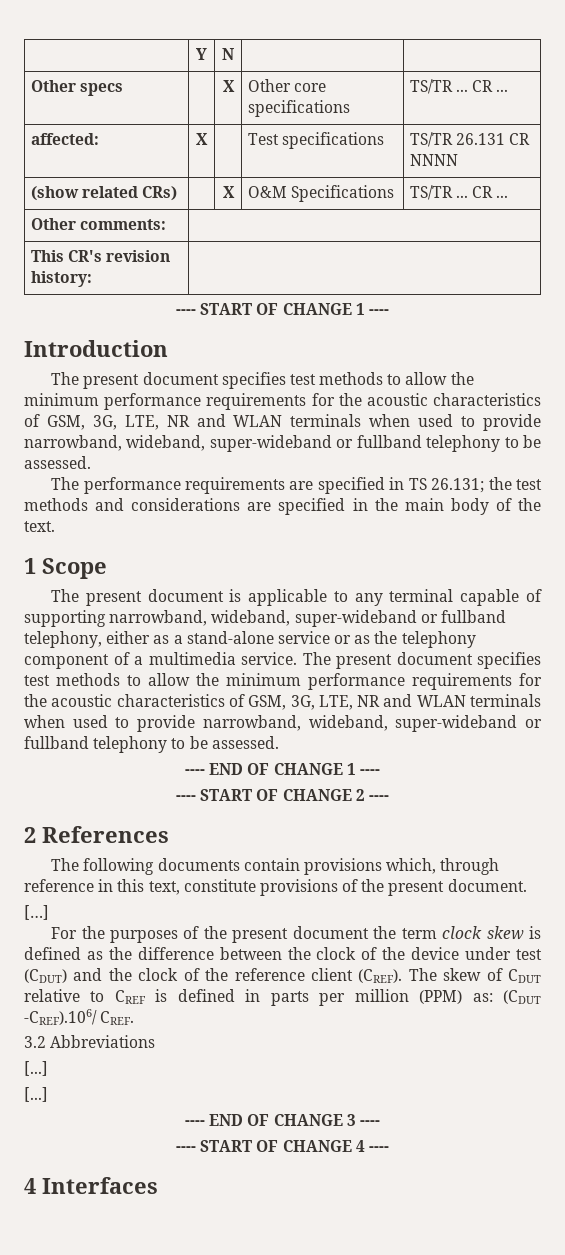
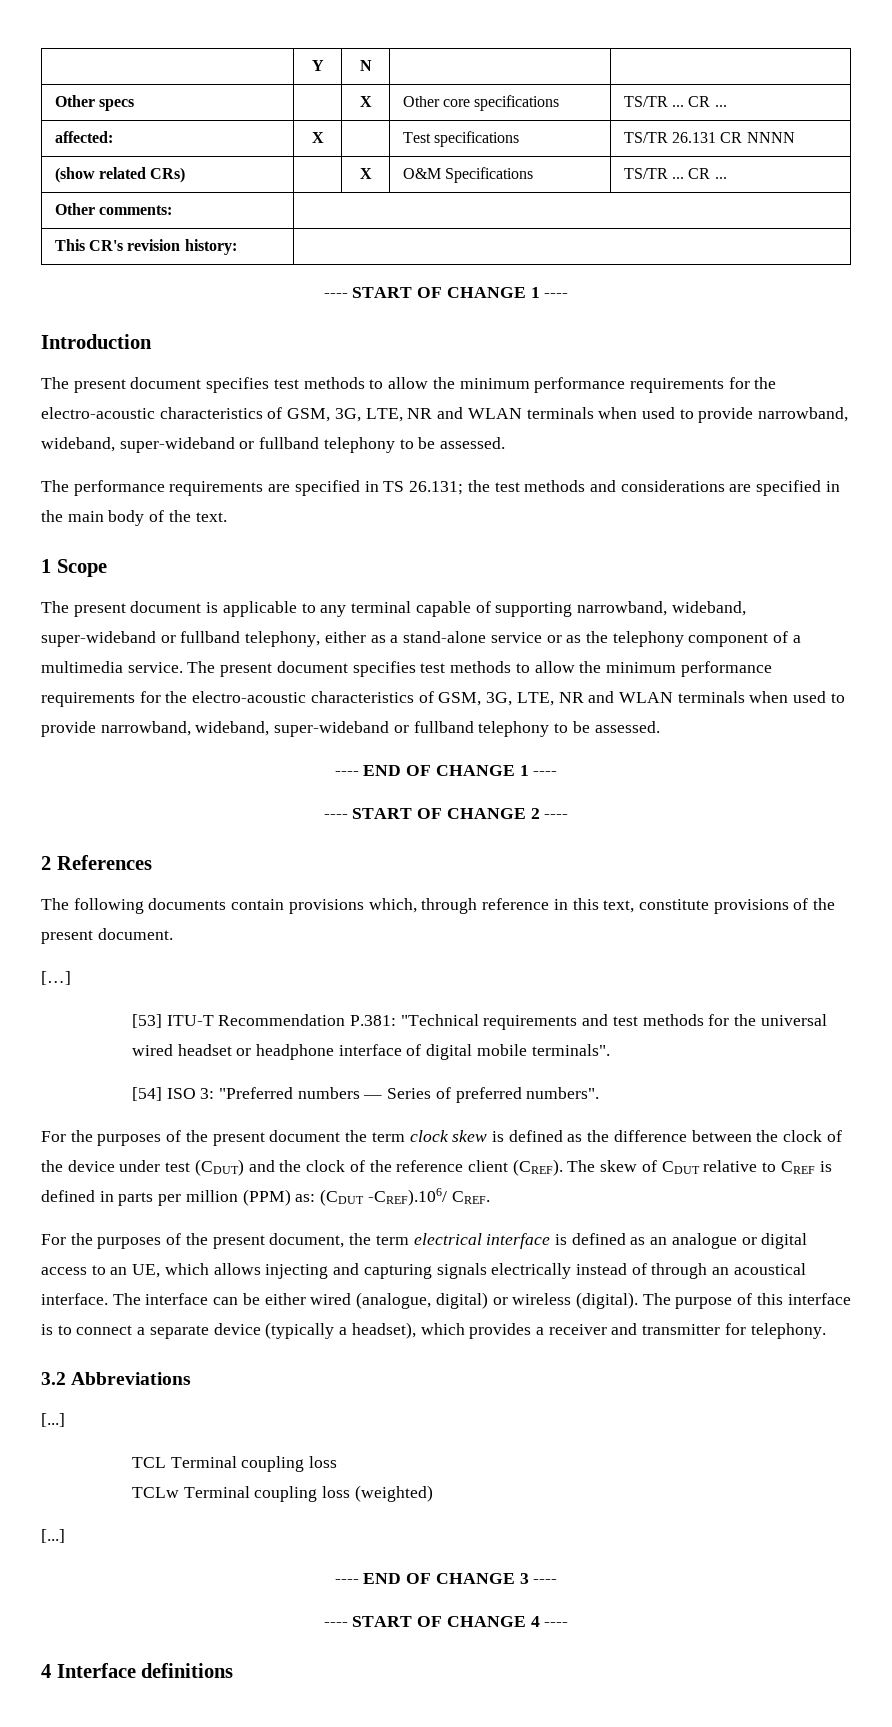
[366,393,428,406] acoustic -> [41,407,155,419] electro-acoustic
[51,694,113,707] acoustic -> [192,691,307,703] electro-acoustic
(49, 912) none -> [131,1014,827,1030] [131,1044,610,1060] [131,1087,600,1103] // [53] ITU-T Recommendation P.381: "Technical requirements and test methods for the universal wired headset or headphone interface of digital mobile terminals". // [54] ISO 3: "Preferred numbers — Series of preferred numbers".
[24,1035,156,1048] [24,1061,48,1076] 3.2 Abbreviations // [...] -> [41,1233,808,1249] [41,1263,806,1279] [41,1292,851,1309] [41,1322,826,1339] [41,1372,192,1385] [41,1413,65,1427] [131,1456,338,1472] [131,1485,433,1502] For the purposes of the present document, the term electrical interface is defined as an analogue or digital access to an UE, which allows injecting and capturing signals electrically instead of through an acoustical interface. The interface can be either wired (analogue, digital) or wireless (digital). The purpose of this interface is to connect a separate device (typically a headset), which provides a receiver and transmitter for telephony. // 3.2 Abbreviations // [...] // TCL Terminal coupling loss // TCLw Terminal coupling loss (weighted)
[42,1177,158,1194] Interfaces -> [56,1663,234,1678] Interface definitions

